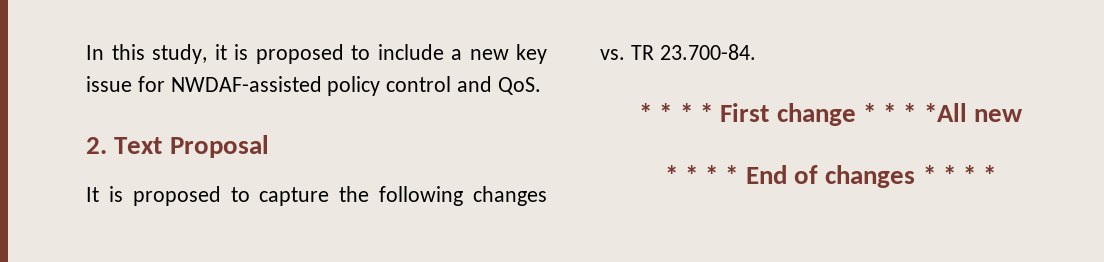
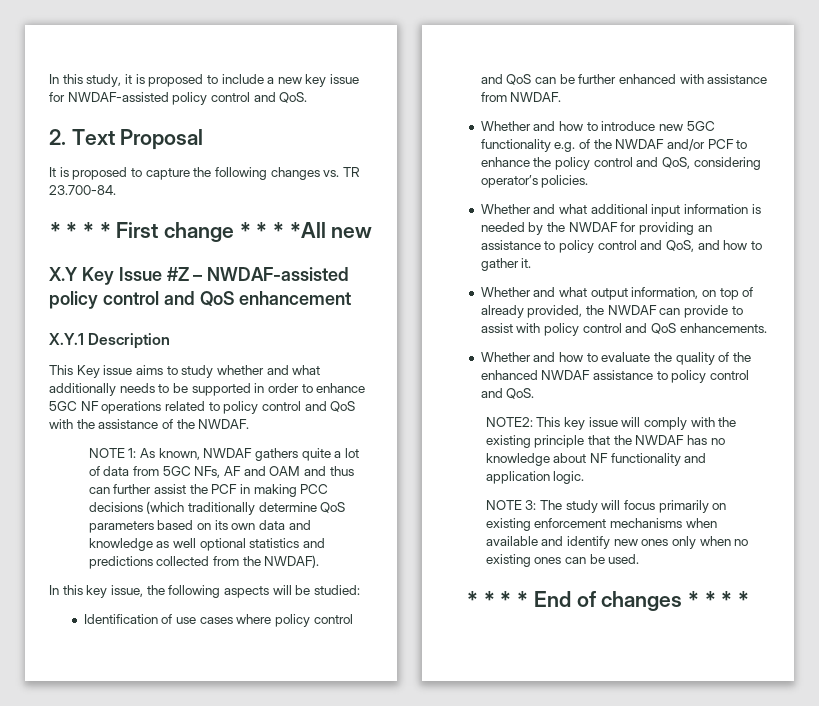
(1023, 115) none -> [49,267,350,285] [49,291,352,309] [49,333,171,349] [49,365,321,378] [49,383,366,396] [49,401,356,414] [49,419,250,429] [88,448,359,461] [88,466,354,478] [88,484,329,497] [88,501,346,515] [88,520,311,533] [88,538,326,551] [88,555,320,569] [49,585,360,598] [83,614,353,627] [480,74,768,85] [480,92,562,102] [480,121,715,131] [480,139,748,152] [480,157,761,170] [480,175,589,188] [480,204,761,217] [480,222,712,235] [480,240,762,253] [480,258,532,271] [480,287,754,300] [480,305,743,318] [480,323,767,336] [480,352,751,365] [480,370,749,383] [480,388,535,399] [485,417,737,430] [485,435,725,448] [485,453,707,466] [485,471,585,484] [485,500,727,513] [485,518,717,531] [485,536,749,549] [485,554,640,567] // X.Y Key Issue #Z – NWDAF-assisted policy control and QoS enhancement // X.Y.1 Description // This Key issue aims to study whether and what additionally needs to be supported in order to enhance 5GC NF operations related to policy control and QoS with the assistance of the NWDAF. // NOTE 1: As known, NWDAF gathers quite a lot of data from 5GC NFs, AF and OAM and thus can further assist the PCF in making PCC decisions (which traditionally determine QoS parameters based on its own data and knowledge as well optional statistics and predictions collected from the NWDAF). // In this key issue, the following aspects will be studied: // Identification of use cases where policy control and QoS can be further enhanced with assistance from NWDAF. // Whether and how to introduce new 5GC functionality e.g. of the NWDAF and/or PCF to enhance the policy control and QoS, considering operator’s policies. // Whether and what additional input information is needed by the NWDAF for providing an assistance to policy control and QoS, and how to gather it. // Whether and what output information, on top of already provided, the NWDAF can provide to assist with policy control and QoS enhancements. // Whether and how to evaluate the quality of the enhanced NWDAF assistance to policy control and QoS. // NOTE2: This key issue will comply with the existing principle that the NWDAF has no knowledge about NF functionality and application logic. // NOTE 3: The study will focus primarily on existing enforcement mechanisms when available and identify new ones only when no existing ones can be used.

